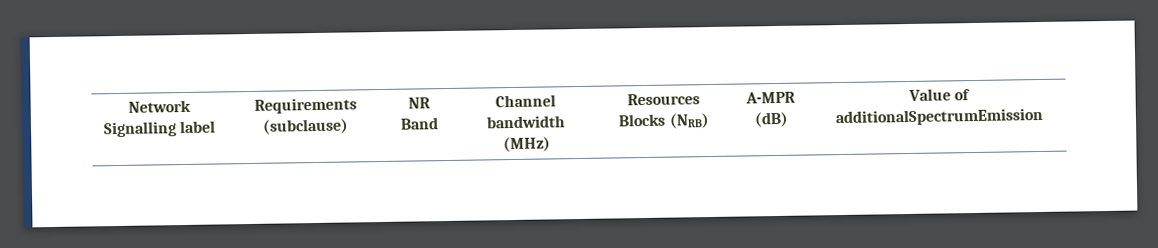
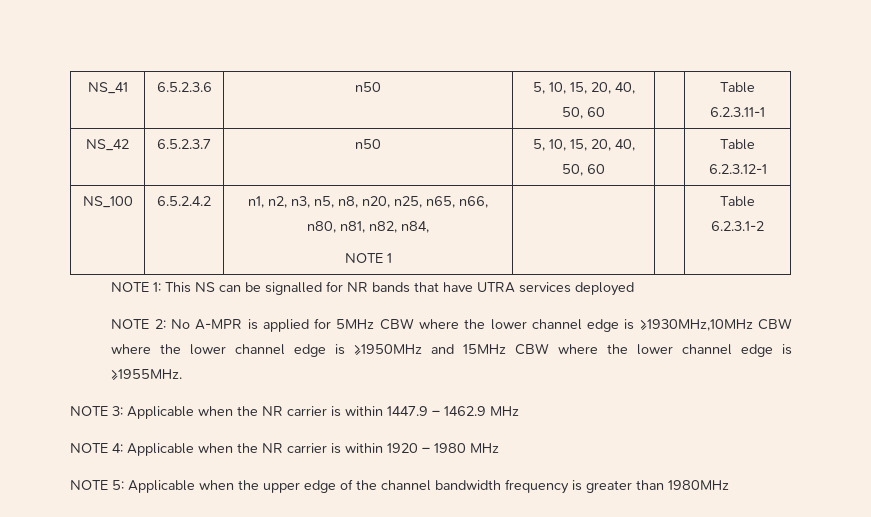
[128,99,191,113] [102,120,217,138] [253,97,357,114] [262,118,349,135] [407,97,431,109] [399,117,439,130] [495,94,556,108] [486,115,566,129] [502,136,551,153] [627,93,700,106] [618,113,710,129] [745,91,796,104] [753,111,789,128] [907,88,971,102] [834,107,1044,127] Network Signalling label | Requirements (subclause) | NR Band | Channel bandwidth (MHz) | Resources Blocks (NRB) | A-MPR (dB) | Value of additionalSpectrumEmission -> [87,82,128,94] [156,82,212,92] [354,82,381,92] [532,82,635,94] [562,107,605,119] [720,82,755,93] [710,107,765,117] [86,139,129,151] [157,139,211,149] [354,139,381,149] [532,139,635,151] [562,164,605,176] [720,139,755,150] [708,164,767,174] [82,196,133,208] [157,196,211,206] [248,196,488,208] [307,221,429,233] [344,253,392,263] [720,196,755,207] [711,221,764,231] [111,281,635,296] [111,318,792,332] [111,343,793,357] [111,369,183,381] [70,406,519,419] [70,443,499,456] [70,479,729,494] NS_41 | 6.5.2.3.6 | n50 | 5, 10, 15, 20, 40, 50, 60 | | Table 6.2.3.11-1 // NS_42 | 6.5.2.3.7 | n50 | 5, 10, 15, 20, 40, 50, 60 | | Table 6.2.3.12-1 // NS_100 | 6.5.2.4.2 | n1, n2, n3, n5, n8, n20, n25, n65, n66, n80, n81, n82, n84, // NOTE 1 | | | Table 6.2.3.1-2 // NOTE 1: This NS can be signalled for NR bands that have UTRA services deployed // NOTE 2: No A-MPR is applied for 5MHz CBW where the lower channel edge is ≥1930MHz,10MHz CBW where the lower channel edge is ≥1950MHz and 15MHz CBW where the lower channel edge is ≥1955MHz. // NOTE 3: Applicable when the NR carrier is within 1447.9 – 1462.9 MHz // NOTE 4: Applicable when the NR carrier is within 1920 – 1980 MHz // NOTE 5: Applicable when the upper edge of the channel bandwidth frequency is greater than 1980MHz

